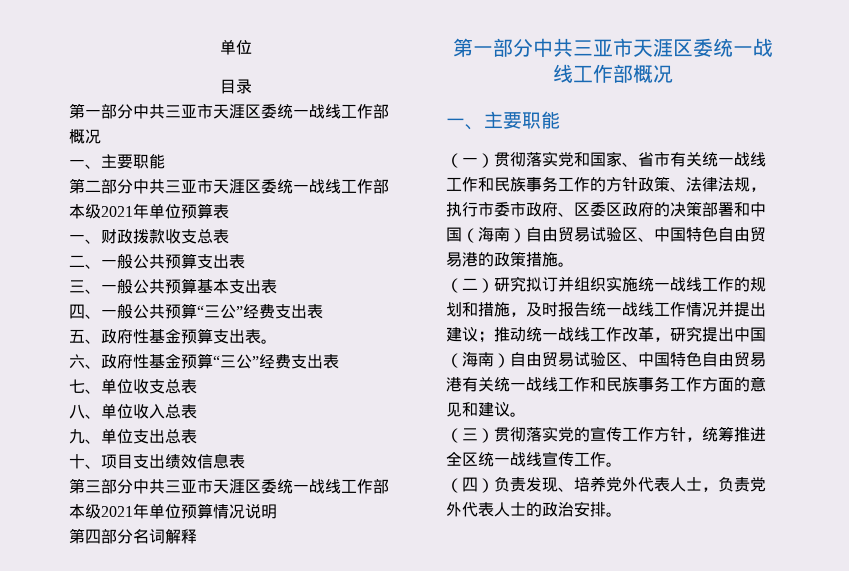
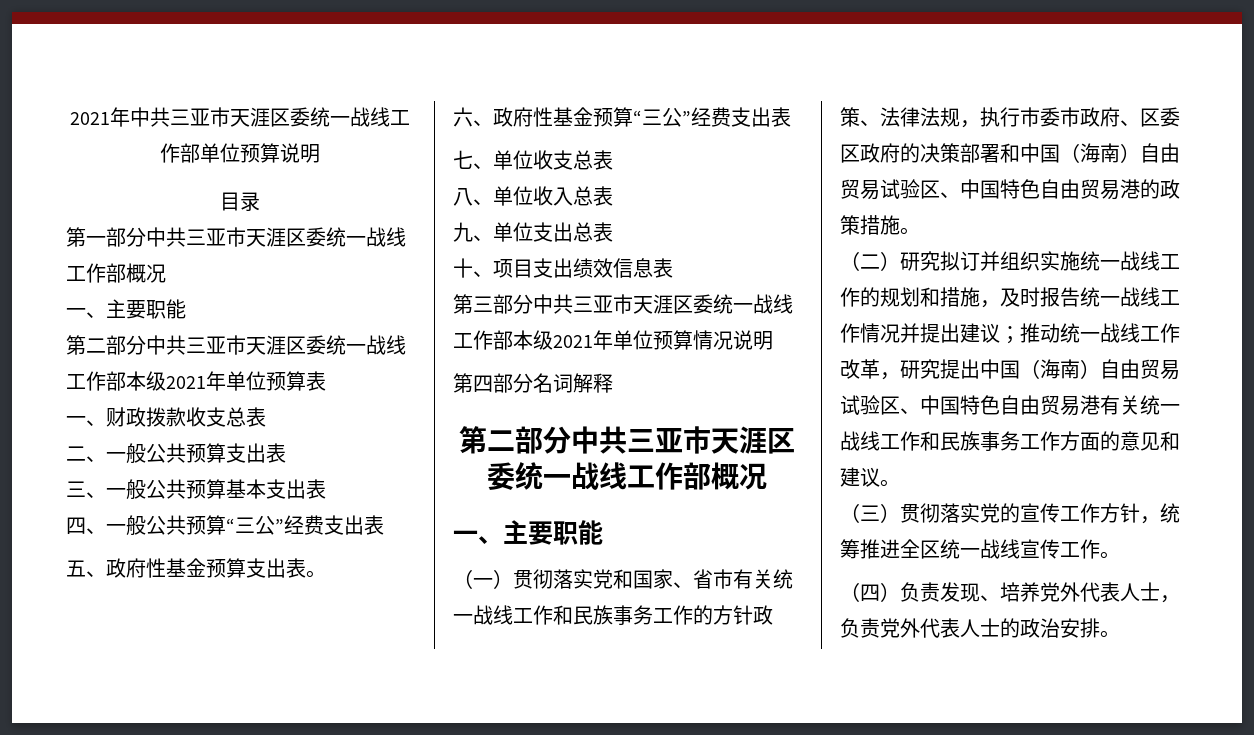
[220,39,252,55] 单位 -> [70,107,410,127] [160,143,320,163] 2021年中共三亚市天涯区委统一战线工作部单位预算说明
[473,46,493,55] 一 -> [487,430,515,451] 二

